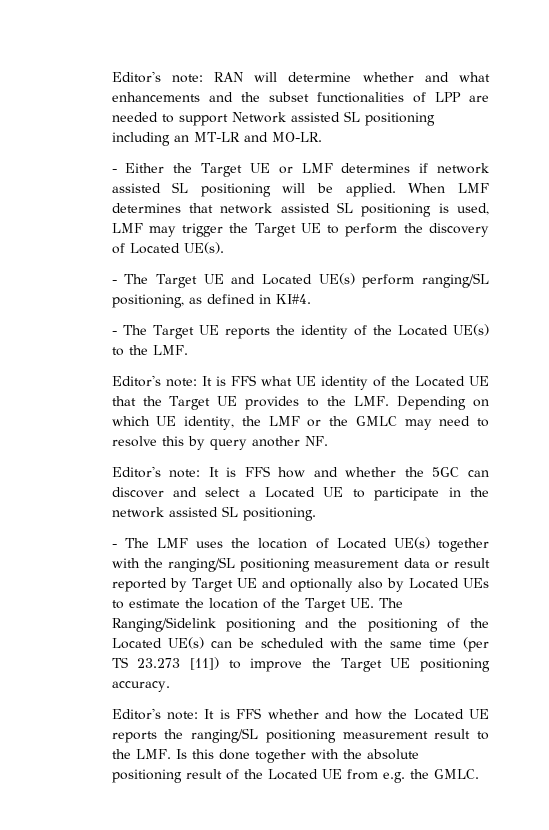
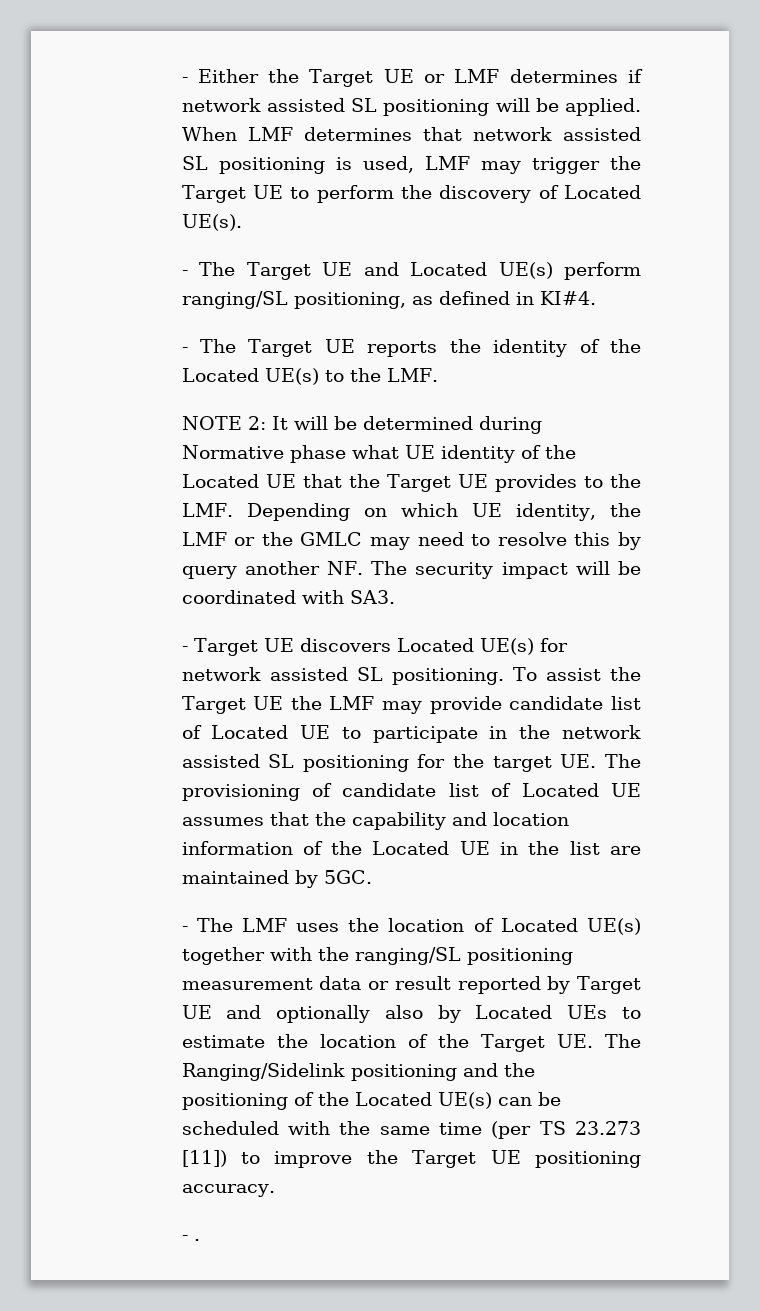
[111,71,491,83] [111,92,489,103] [111,111,435,126] [111,132,322,146] Editor's note: RAN will determine whether and what enhancements and the subset functionalities of LPP are needed to support Network assisted SL positioning including an MT-LR and MO-LR. // -> (181, 80) none
[111,375,256,387] Editor's note: It is FFS -> [181,416,542,434] [181,445,346,463] NOTE 2: It will be determined during Normative phase
[111,466,489,478] [111,487,256,498] // Editor's note: It is FFS how and whether the 5GC can discover and select a -> [371,561,641,579] [181,590,395,604] [181,638,568,656] [181,667,641,685] [181,696,641,714] [181,725,202,739] The security impact will be coordinated with SA3. // - Target UE discovers Located UE(s) for network assisted SL positioning. To assist the Target UE the LMF may provide candidate list of
[242,507,316,521] positioning. -> [302,754,641,772] [181,783,641,801] [181,812,569,830] [181,841,641,855] [181,870,372,888] positioning for the target UE. The provisioning of candidate list of Located UE assumes that the capability and location information of the Located UE in the list are maintained by 5GC.
[111,708,489,720] [111,728,489,743] [111,749,419,763] [111,769,479,783] Editor's note: It is FFS whether and how the Located UE reports the ranging/SL positioning measurement result to the LMF. Is this done together with the absolute positioning result of the Located UE from e.g. the GMLC. -> [181,1235,200,1241] - .

